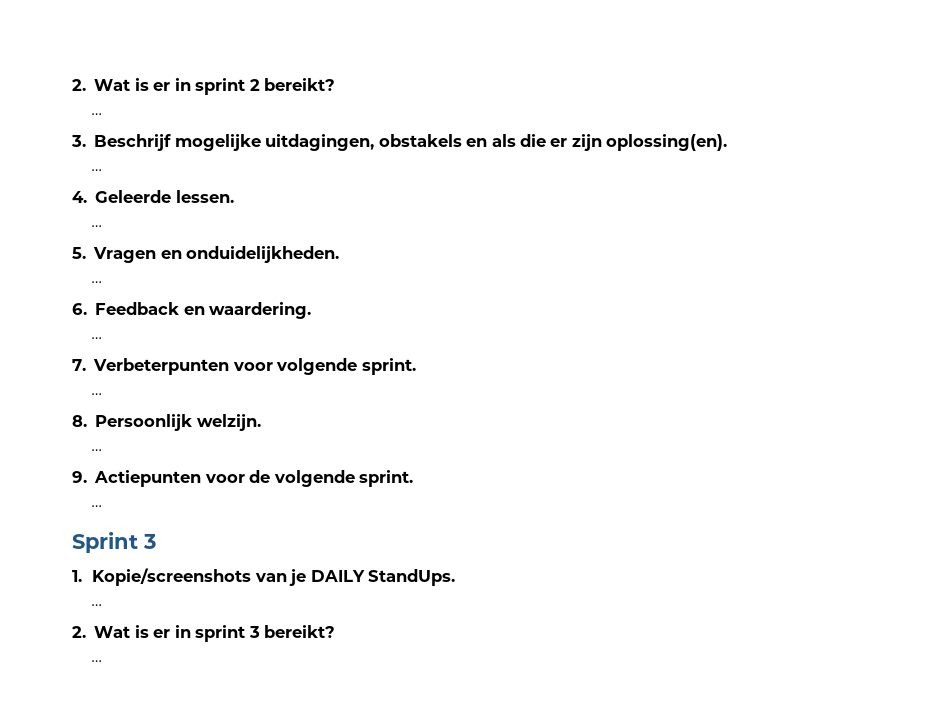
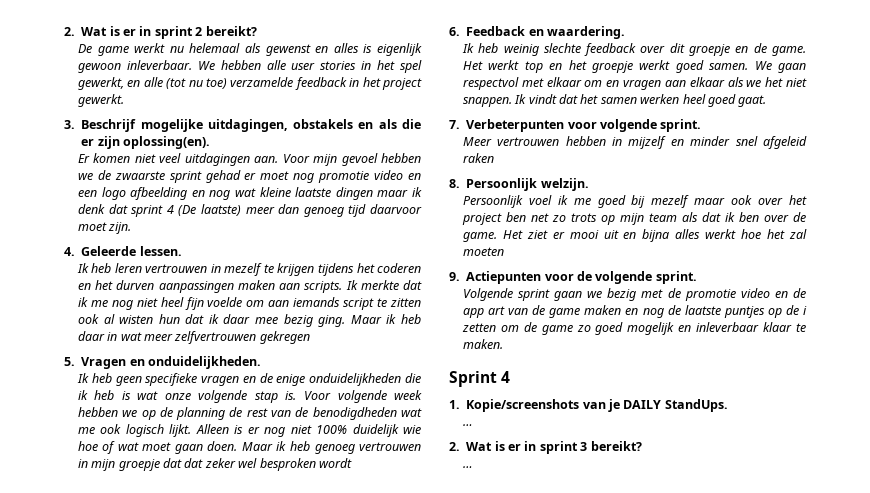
[92,113,104,115] … -> [77,43,422,56] [77,60,422,73] [77,77,422,90] [77,94,124,107] De game werkt nu helemaal als gewenst en alles is eigenlijk gewoon inleverbaar. We hebben alle user stories in het spel gewerkt, en alle (tot nu toe) verzamelde feedback in het project gewerkt.
[92,169,104,171] [72,190,234,203] [92,225,104,227] [72,246,340,263] [92,281,104,283] [72,302,312,319] [92,337,104,339] … // 4. Geleerde lessen. // … // 5. Vragen en onduidelijkheden. // … // 6. Feedback en waardering. // … -> [77,153,421,166] [77,170,421,183] [77,187,422,200] [77,204,422,217] [77,222,132,234] [64,246,182,256] [76,263,422,276] [77,280,422,293] [77,297,421,310] [77,314,421,327] [77,331,310,344] [64,356,261,369] [76,373,421,386] [77,390,422,403] [77,407,422,420] [77,424,422,437] [77,441,422,454] [77,458,352,471] [449,26,625,39] [461,43,806,56] [462,60,806,73] [462,77,807,90] [462,94,767,107] Er komen niet veel uitdagingen aan. Voor mijn gevoel hebben we de zwaarste sprint gehad er moet nog promotie video en een logo afbeelding en nog wat kleine laatste dingen maar ik denk dat sprint 4 (De laatste) meer dan genoeg tijd daarvoor moet zijn. // 4. Geleerde lessen. // Ik heb leren vertrouwen in mezelf te krijgen tijdens het coderen en het durven aanpassingen maken aan scripts. Ik merkte dat ik me nog niet heel fijn voelde om aan iemands script te zitten ook al wisten hun dat ik daar mee bezig ging. Maar ik heb daar in wat meer zelfvertrouwen gekregen // 5. Vragen en onduidelijkheden. // Ik heb geen specifieke vragen en de enige onduidelijkheden die ik heb is wat onze volgende stap is. Voor volgende week hebben we op de planning de rest van de benodigdheden wat me ook logisch lijkt. Alleen is er nog niet 100% duidelijk wie hoe of wat moet gaan doen. Maar ik heb genoeg vertrouwen in mijn groepje dat dat zeker wel besproken wordt // 6. Feedback en waardering. // Ik heb weinig slechte feedback over dit groepje en de game. Het werkt top en het groepje werkt goed samen. We gaan respectvol met elkaar om en vragen aan elkaar als we het niet snappen. Ik vindt dat het samen werken heel goed gaat.
[92,393,104,395] [72,414,261,431] [92,449,104,451] … // 8. Persoonlijk welzijn. // … -> [462,136,807,149] [462,153,494,163] [449,178,589,191] [462,195,807,208] [461,212,806,225] [462,229,807,242] [462,247,504,256] Meer vertrouwen hebben in mijzelf en minder snel afgeleid raken // 8. Persoonlijk welzijn. // Persoonlijk voel ik me goed bij mezelf maar ook over het project ben net zo trots op mijn team als dat ik ben over de game. Het ziet er mooi uit en bijna alles werkt hoe het zal moeten
[92,505,104,507] … -> [462,288,806,301] [462,305,807,318] [461,322,806,335] [462,339,503,349] Volgende sprint gaan we bezig met de promotie video en de app art van de game maken en nog de laatste puntjes op de i zetten om de game zo goed mogelijk en inleverbaar klaar te maken.
[143,534,156,549] 3 -> [501,371,511,383] 4

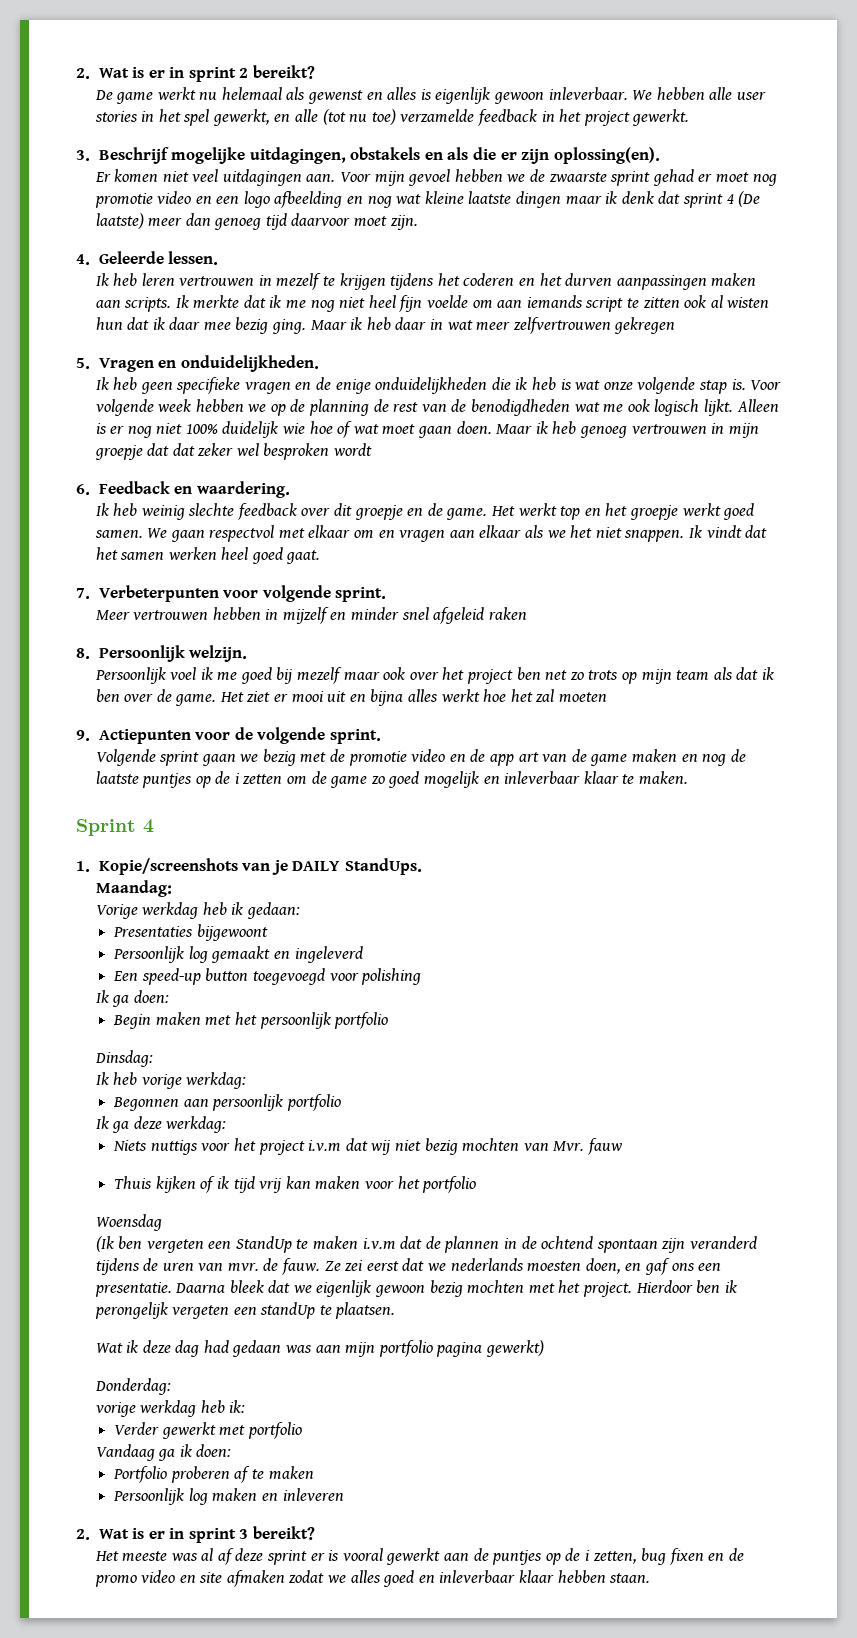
[462,424,473,426] … -> [95,880,172,897] [95,902,300,919] [113,924,268,941] [113,946,363,963] [113,968,422,985] [95,990,169,1007] [113,1012,389,1029] [94,1050,153,1067] [95,1072,247,1089] [113,1094,341,1111] [95,1116,227,1133] [113,1138,622,1155] [114,1176,477,1193] [95,1214,162,1231] [95,1236,757,1253] [95,1258,722,1275] [94,1280,737,1297] [94,1302,396,1319] [95,1340,545,1357] [94,1378,171,1395] [95,1400,246,1417] [114,1422,302,1439] [95,1444,232,1461] [113,1466,314,1483] [113,1488,344,1505] Maandag: // Vorige werkdag heb ik gedaan: // Presentaties bijgewoont // Persoonlijk log gemaakt en ingeleverd // Een speed-up button toegevoegd voor polishing // Ik ga doen: // Begin maken met het persoonlijk portfolio // Dinsdag: // Ik heb vorige werkdag: // Begonnen aan persoonlijk portfolio // Ik ga deze werkdag: // Niets nuttigs voor het project i.v.m dat wij niet bezig mochten van Mvr. fauw // Thuis kijken of ik tijd vrij kan maken voor het portfolio // Woensdag // (Ik ben vergeten een StandUp te maken i.v.m dat de plannen in de ochtend spontaan zijn veranderd tijdens de uren van mvr. de fauw. Ze zei eerst dat we nederlands moesten doen, en gaf ons een presentatie. Daarna bleek dat we eigenlijk gewoon bezig mochten met het project. Hierdoor ben ik perongelijk vergeten een standUp te plaatsen. // Wat ik deze dag had gedaan was aan mijn portfolio pagina gewerkt) // Donderdag: // vorige werkdag heb ik: // Verder gewerkt met portfolio // Vandaag ga ik doen: // Portfolio proberen af te maken // Persoonlijk log maken en inleveren
[462,466,473,468] … -> [94,1548,744,1565] [94,1570,651,1587] Het meeste was al af deze sprint er is vooral gewerkt aan de puntjes op de i zetten, bug fixen en de promo video en site afmaken zodat we alles goed en inleverbaar klaar hebben staan.

